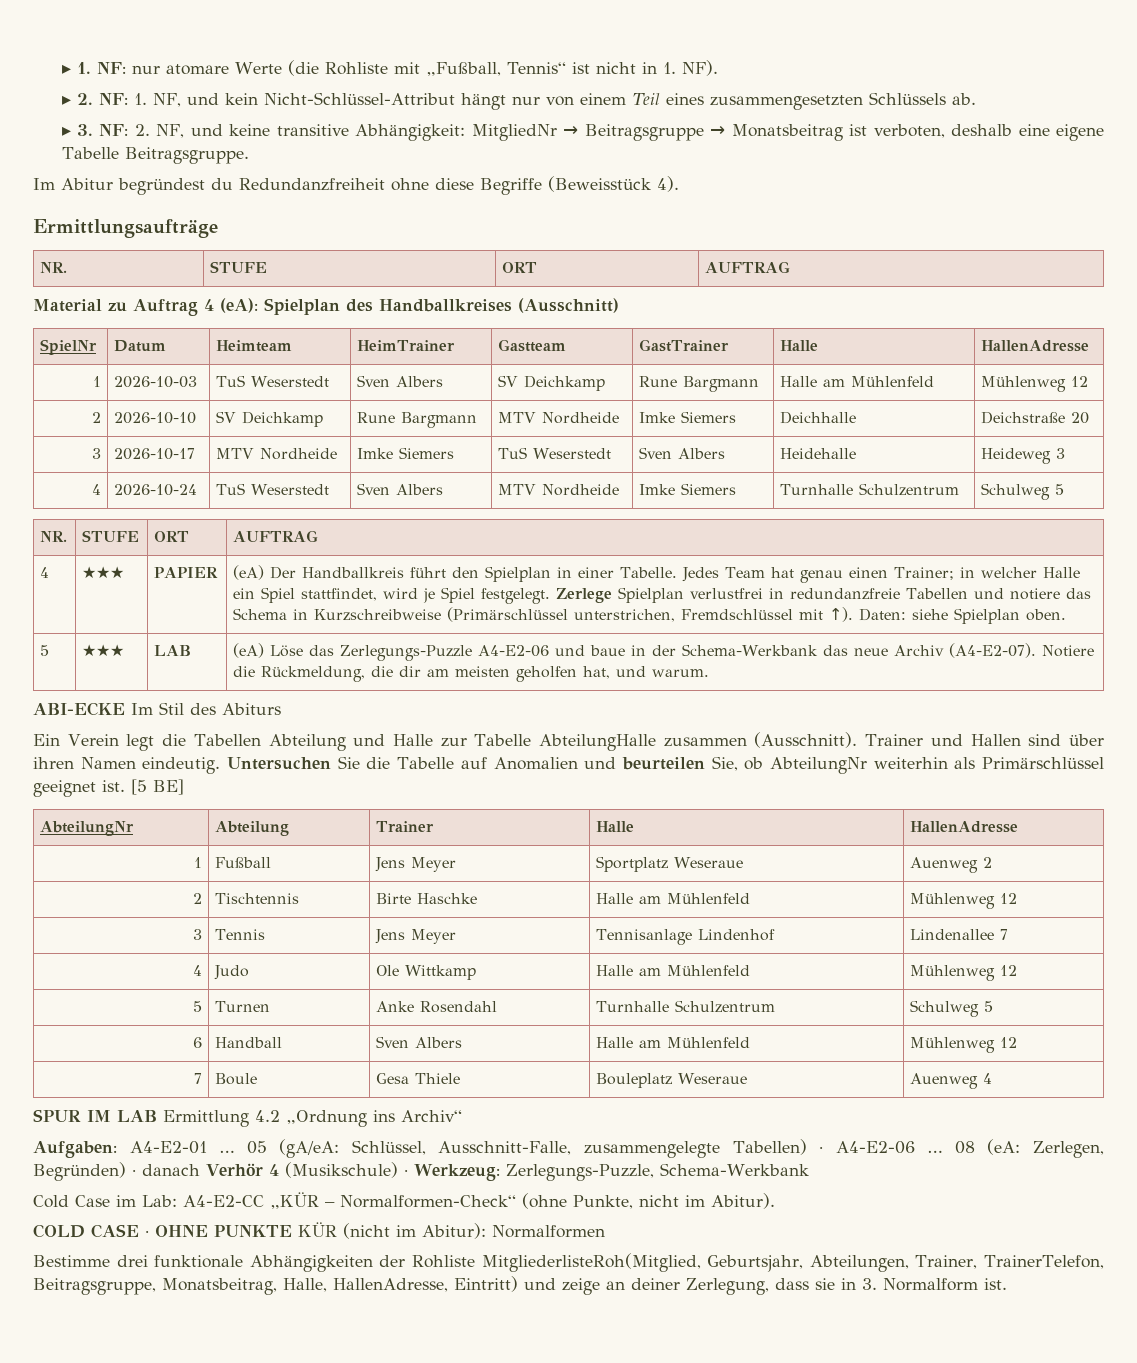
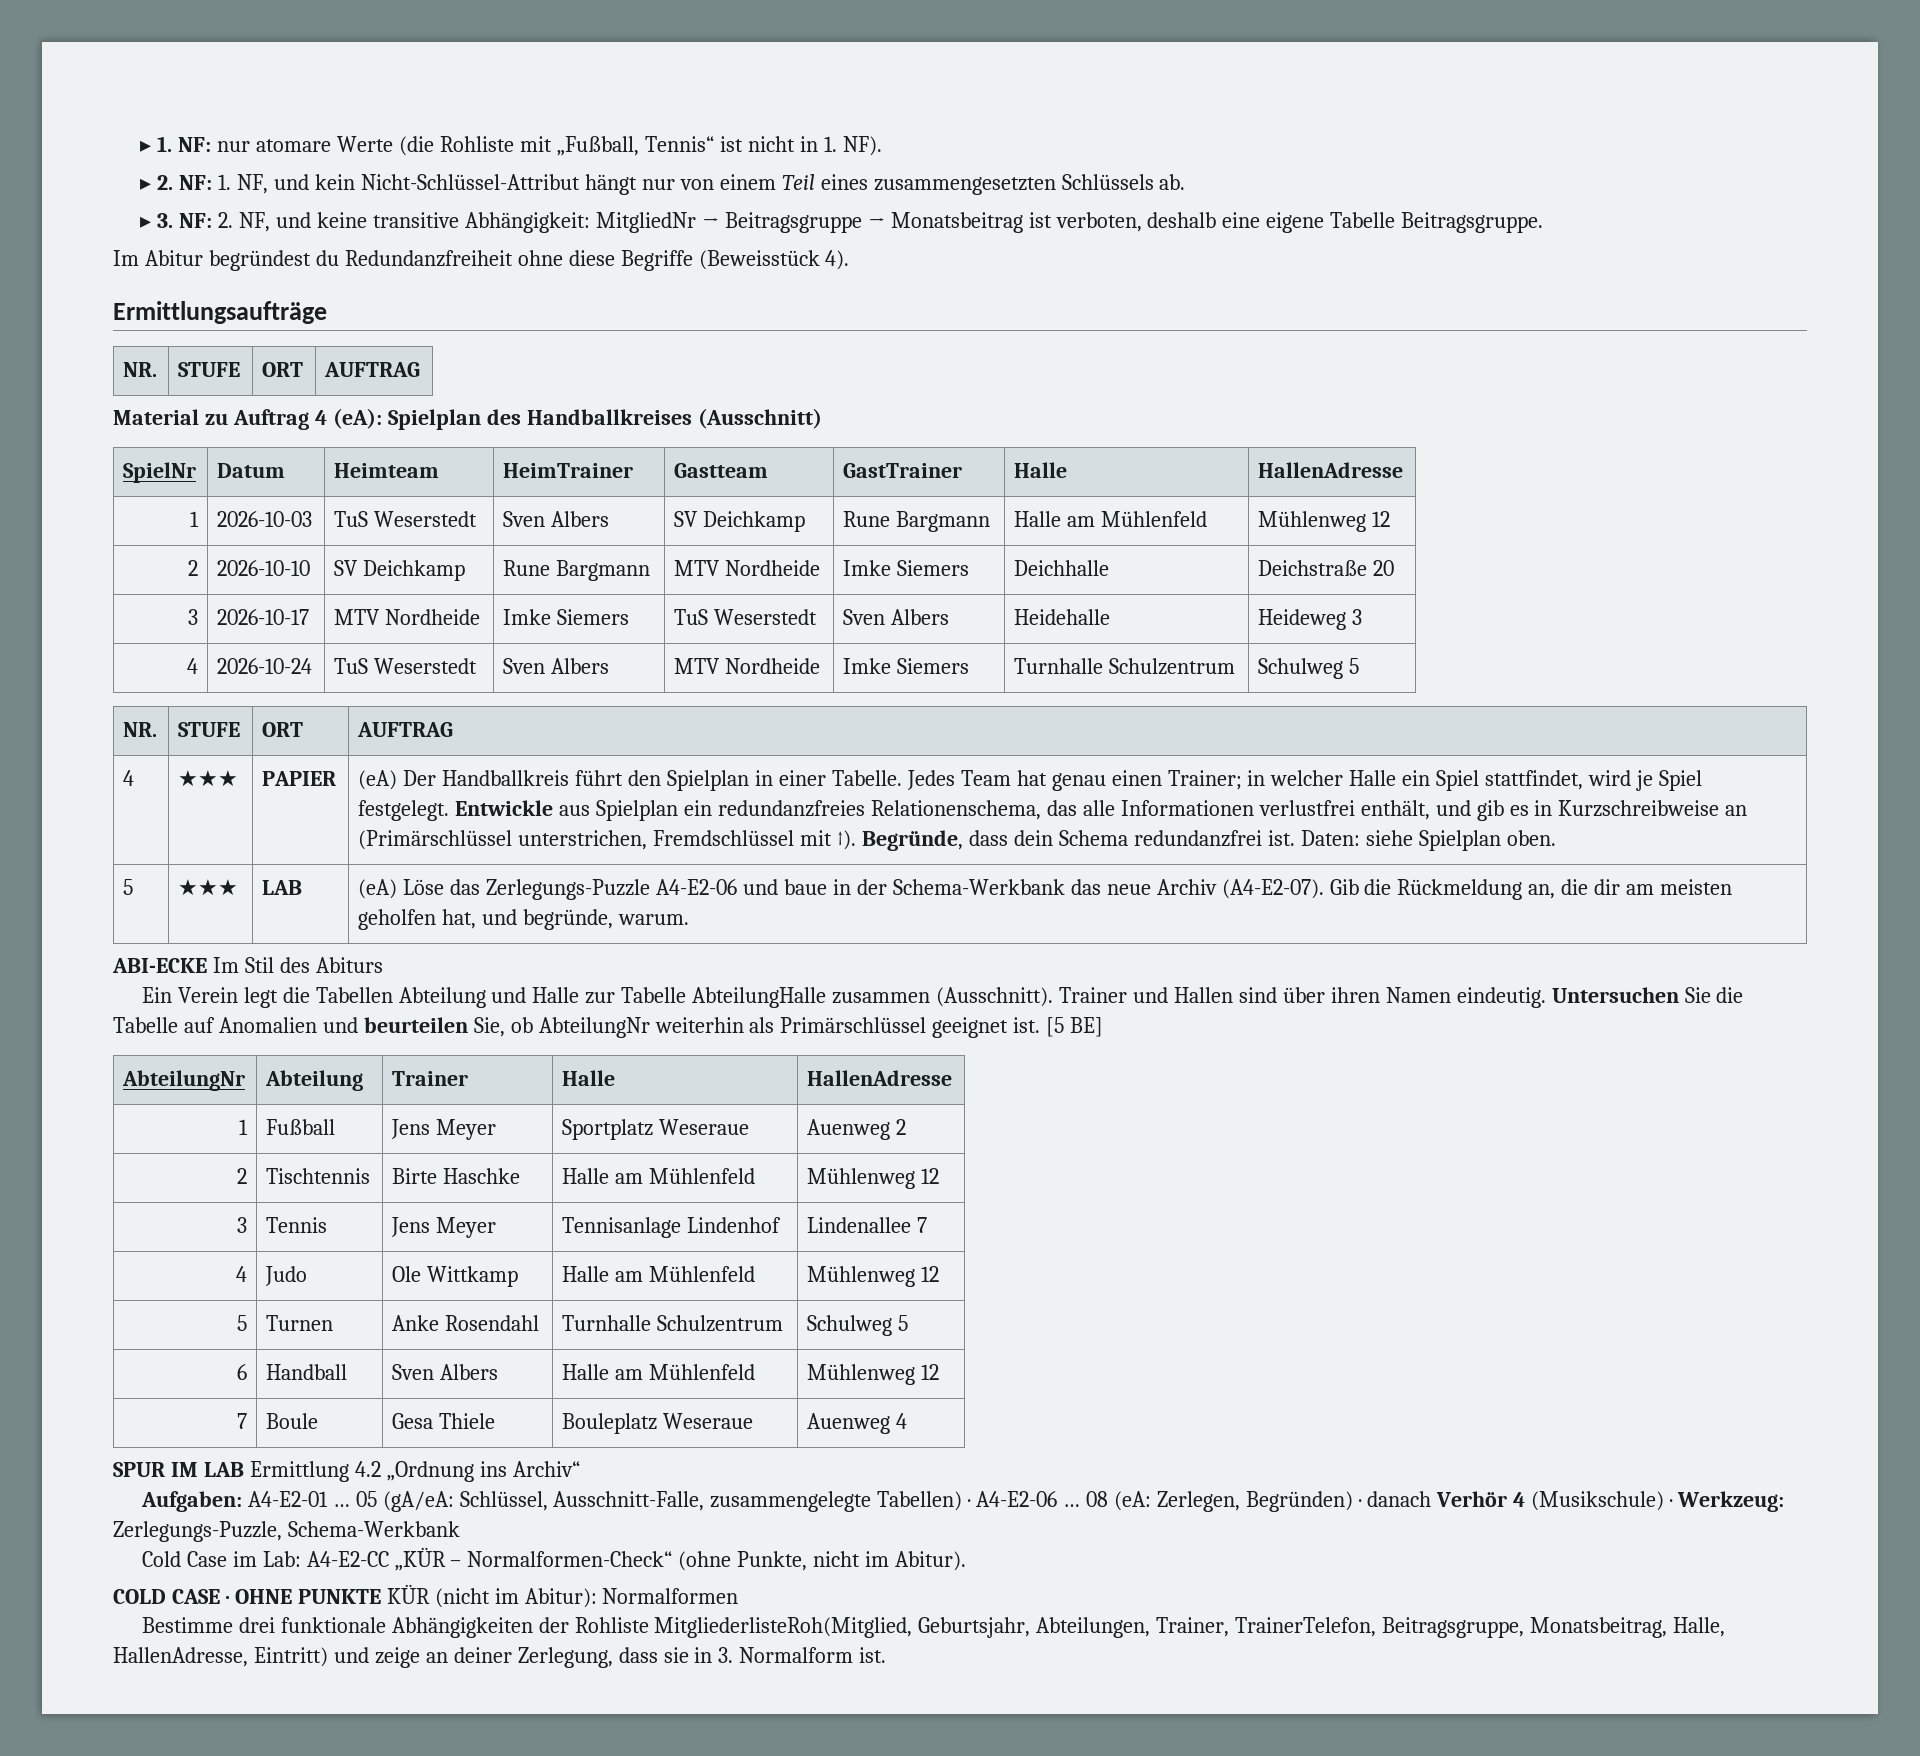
[556,587,1092,603] [233,608,288,620] Zerlege Spielplan verlustfrei in redundanzfreie Tabellen und notiere das Schema -> [455,800,1529,821] Entwickle aus Spielplan ein redundanzfreies Relationenschema, das alle Informationen verlustfrei enthält, und gib es
(442, 615) none -> [1725,805,1748,816] an
(854, 614) none -> [862,830,1295,851] Begründe, dass dein Schema redundanzfrei ist.
[1042,645,1095,657] [233,666,366,682] Notiere die Rückmeldung, -> [1329,879,1556,900] Gib die Rückmeldung an,
(647, 671) none -> [523,909,614,930] begründe,

